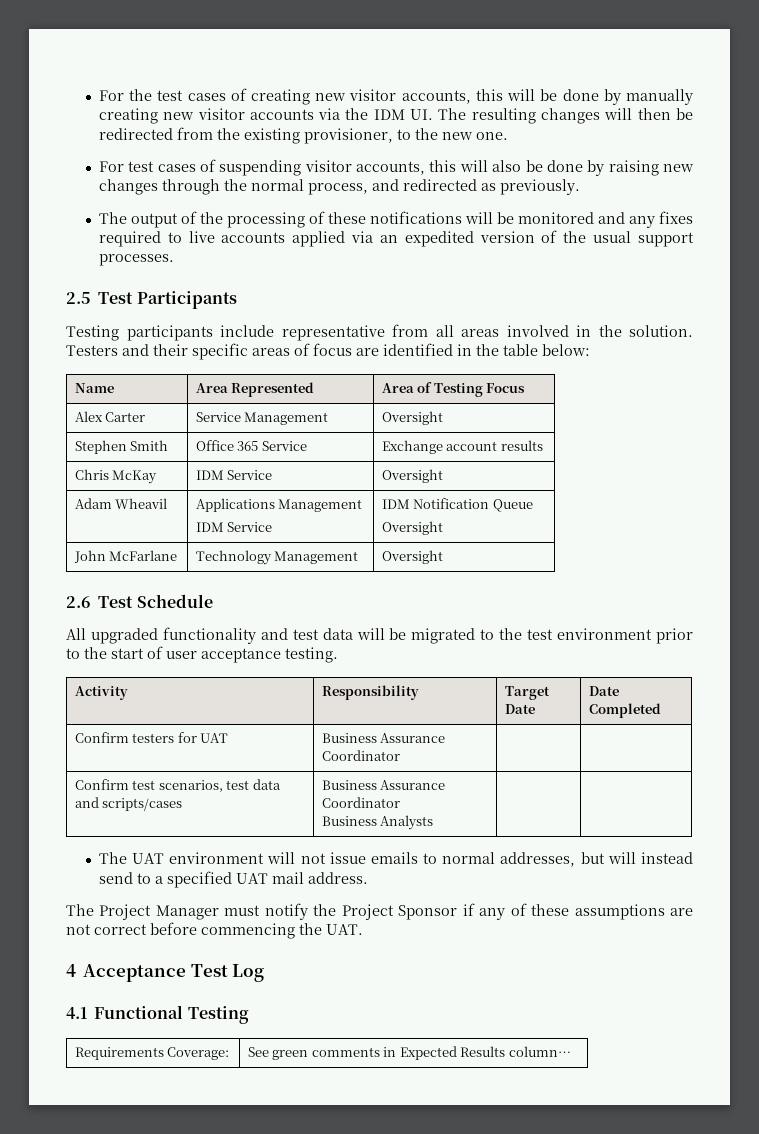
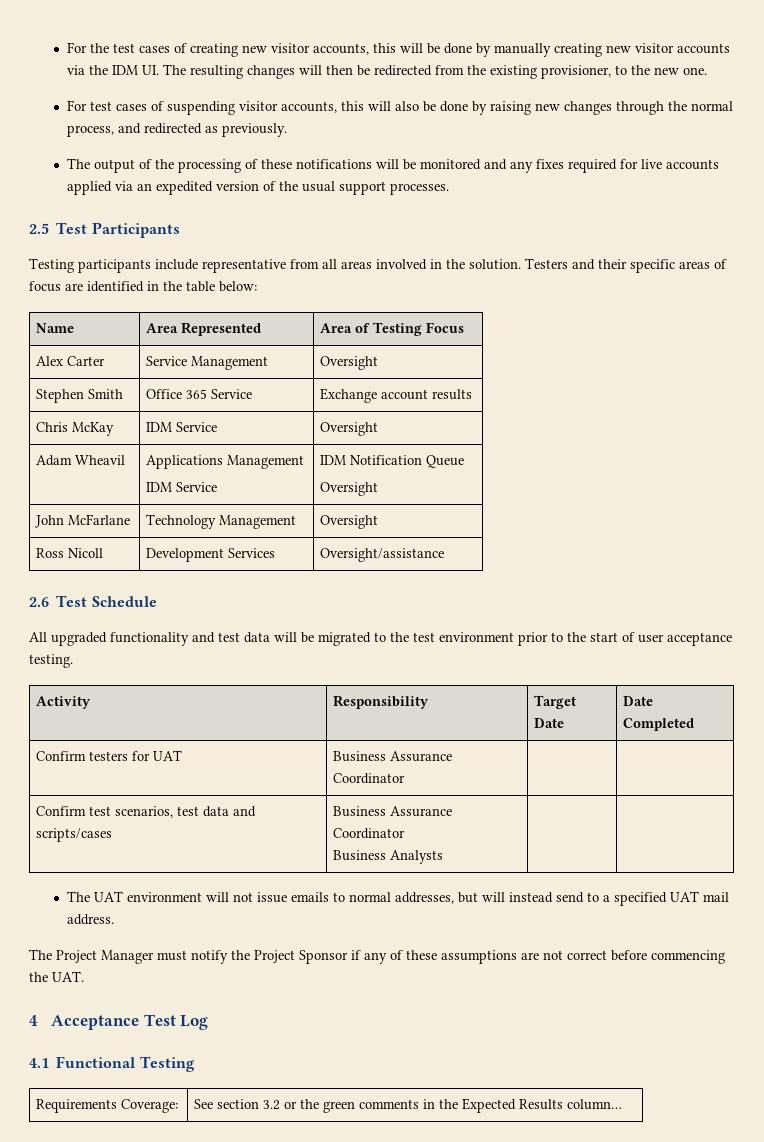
[167,232,182,243] to -> [619,159,638,169] for
(443, 557) none -> [36,548,104,558] [146,548,276,562] [320,548,445,562] // Ross Nicoll | Development Services | Oversight/assistance
(269, 1052) none -> [217,1099,320,1110] section 3.2 or the
(397, 1052) none -> [439,1099,459,1109] the

